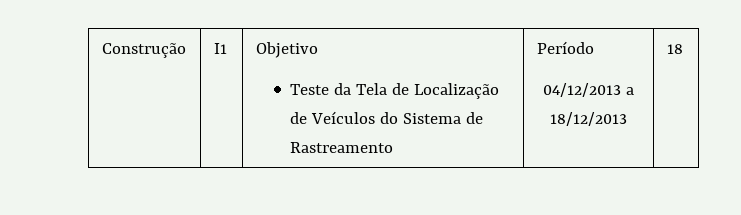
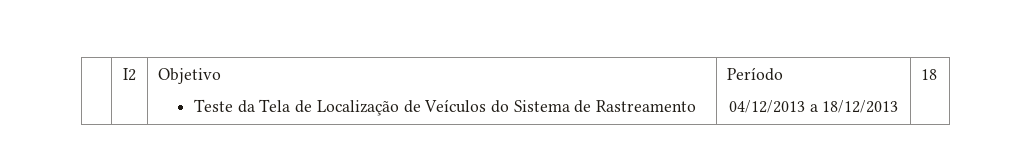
[101,43,186,58] [213,43,227,54] Construção | I1 -> [123,68,136,81] | I2

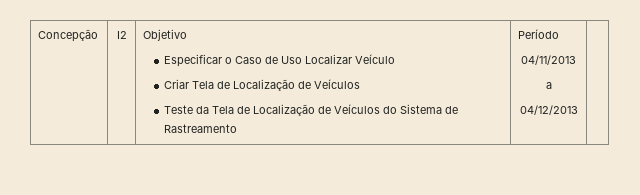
(123, 74) none -> [38,29,99,42] Concepção
(221, 76) none -> [164,54,396,67] [164,79,361,91] // Especificar o Caso de Uso Localizar Veículo // Criar Tela de Localização de Veículos
(783, 74) none -> [521,55,576,65] [545,82,552,89] // 04/11/2013 // a
[809,100,899,113] [920,69,937,80] a 18/12/2013 | 18 -> (578, 110) |

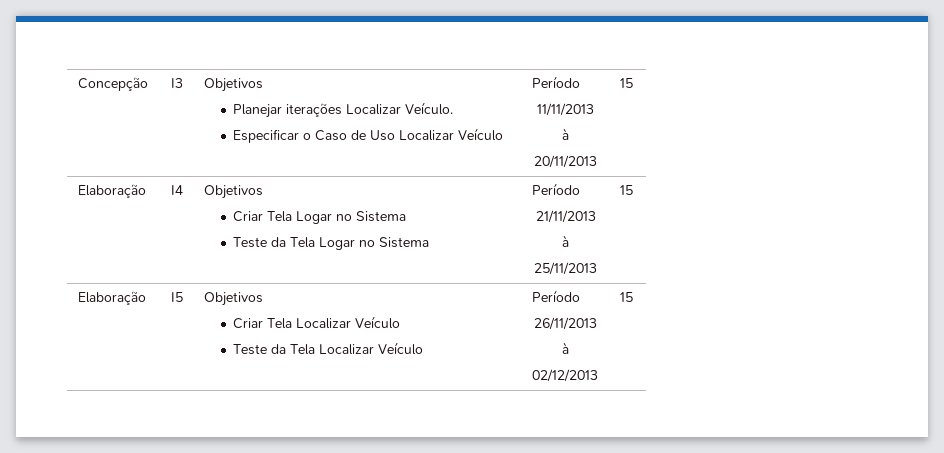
[116,31,127,39] [143,29,188,41] I2 | Objetivo -> [170,78,183,88] [203,78,263,92] [233,102,454,118] I3 | Objetivos // Planejar iterações Localizar Veículo.
[164,79,361,91] [164,104,459,116] [164,124,238,133] [518,29,560,39] [521,55,576,65] [545,82,552,89] [519,105,578,115] // Criar Tela de Localização de Veículos // Teste da Tela de Localização de Veículos do Sistema de Rastreamento | Período // 04/11/2013 // a // 04/12/2013 | -> [531,76,580,88] [537,103,594,116] [562,128,569,140] [534,155,597,168] [619,78,633,88] [77,184,146,198] [170,185,183,195] [203,185,263,199] [233,211,407,224] [233,237,430,250] [531,183,580,195] [535,210,596,223] [562,235,569,247] [534,262,597,275] [619,185,633,195] [77,291,146,305] [170,292,183,302] [203,292,263,306] [233,316,401,329] [233,342,424,355] [531,290,580,302] [534,317,597,330] [562,342,569,354] [531,369,598,382] [619,292,633,302] | Período // 11/11/2013 // à // 20/11/2013 | 15 // Elaboração | I4 | Objetivos // Criar Tela Logar no Sistema // Teste da Tela Logar no Sistema | Período // 21/11/2013 // à // 25/11/2013 | 15 // Elaboração | I5 | Objetivos // Criar Tela Localizar Veículo // Teste da Tela Localizar Veículo | Período // 26/11/2013 // à // 02/12/2013 | 15

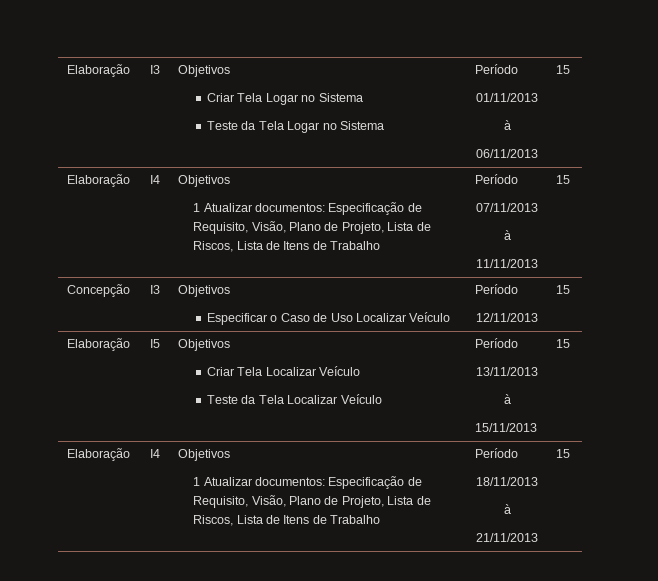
[77,77,148,91] [170,78,183,88] [203,78,263,92] [233,102,454,118] [233,128,504,143] [531,76,580,88] [537,103,594,116] [562,128,569,140] [534,155,597,168] [619,78,633,88] [77,184,146,198] [170,185,183,195] [203,185,263,199] Concepção | I3 | Objetivos // Planejar iterações Localizar Veículo. // Especificar o Caso de Uso Localizar Veículo | Período // 11/11/2013 // à // 20/11/2013 | 15 // Elaboração | I4 | Objetivos -> [67,64,131,77] [150,65,160,74] [178,65,231,77] Elaboração | I3 | Objetivos
[535,210,596,223] [562,235,569,247] [534,262,597,275] 21/11/2013 // à // 25/11/2013 -> [476,93,538,102] [503,120,511,130] [476,149,538,158] [556,65,571,74] [67,174,131,187] [150,175,160,184] [178,175,231,187] [193,202,422,215] [193,221,431,234] [193,241,381,252] [475,174,519,184] [476,203,538,212] [503,230,511,240] [476,259,538,268] [556,175,571,184] [67,284,131,297] [150,285,160,294] [178,285,231,297] [207,312,451,325] [475,284,519,294] [476,313,538,322] 01/11/2013 // à // 06/11/2013 | 15 // Elaboração | I4 | Objetivos // 1 Atualizar documentos: Especificação de Requisito, Visão, Plano de Projeto, Lista de Riscos, Lista de Itens de Trabalho | Período // 07/11/2013 // à // 11/11/2013 | 15 // Concepção | I3 | Objetivos // Especificar o Caso de Uso Localizar Veículo | Período // 12/11/2013
[534,317,597,330] [562,342,569,354] [531,369,598,382] [619,292,633,302] 26/11/2013 // à // 02/12/2013 | 15 -> [476,367,538,376] [503,394,511,404] [475,423,538,432] [556,339,571,348] [67,448,131,461] [150,449,160,458] [178,449,231,461] [193,476,422,489] [193,495,431,508] [193,515,381,526] [475,448,519,458] [476,477,538,486] [503,504,511,514] [476,533,538,542] [556,449,571,458] 13/11/2013 // à // 15/11/2013 | 15 // Elaboração | I4 | Objetivos // 1 Atualizar documentos: Especificação de Requisito, Visão, Plano de Projeto, Lista de Riscos, Lista de Itens de Trabalho | Período // 18/11/2013 // à // 21/11/2013 | 15

